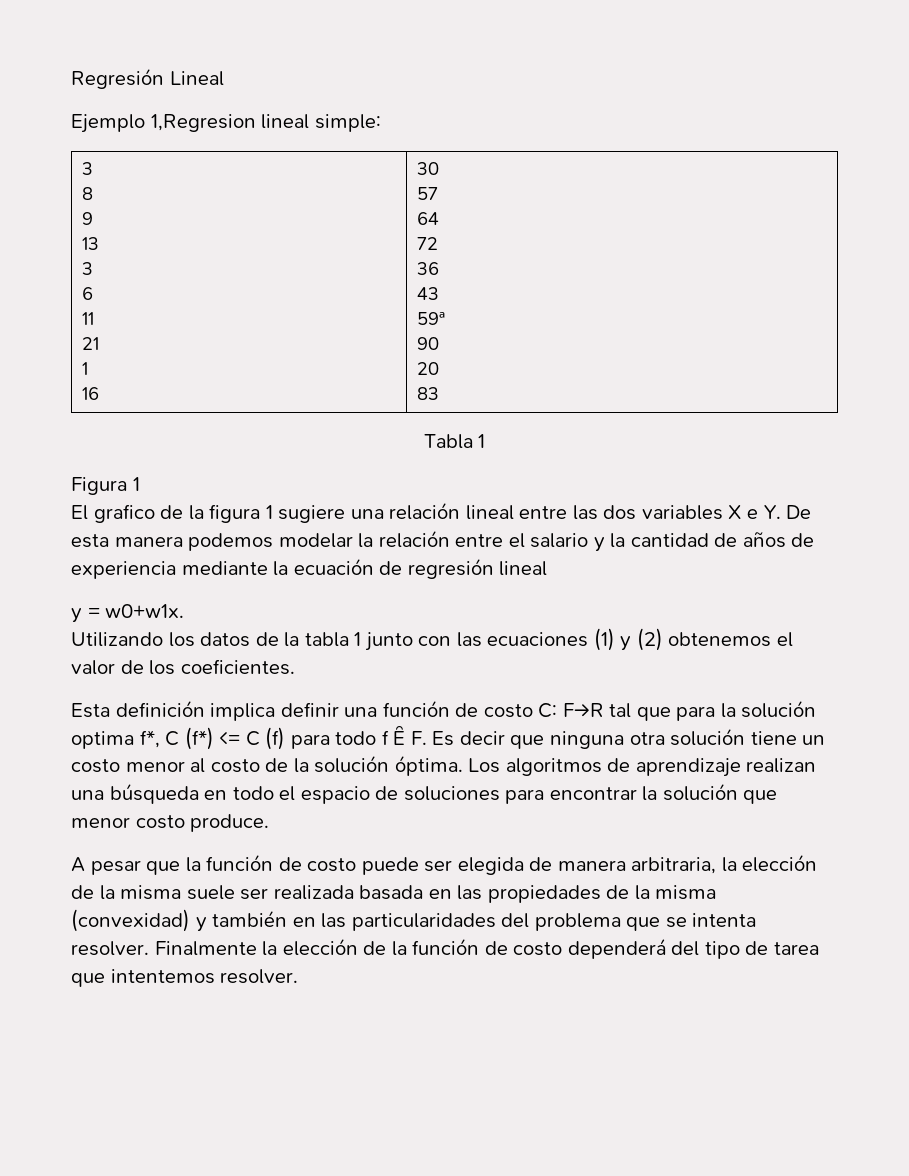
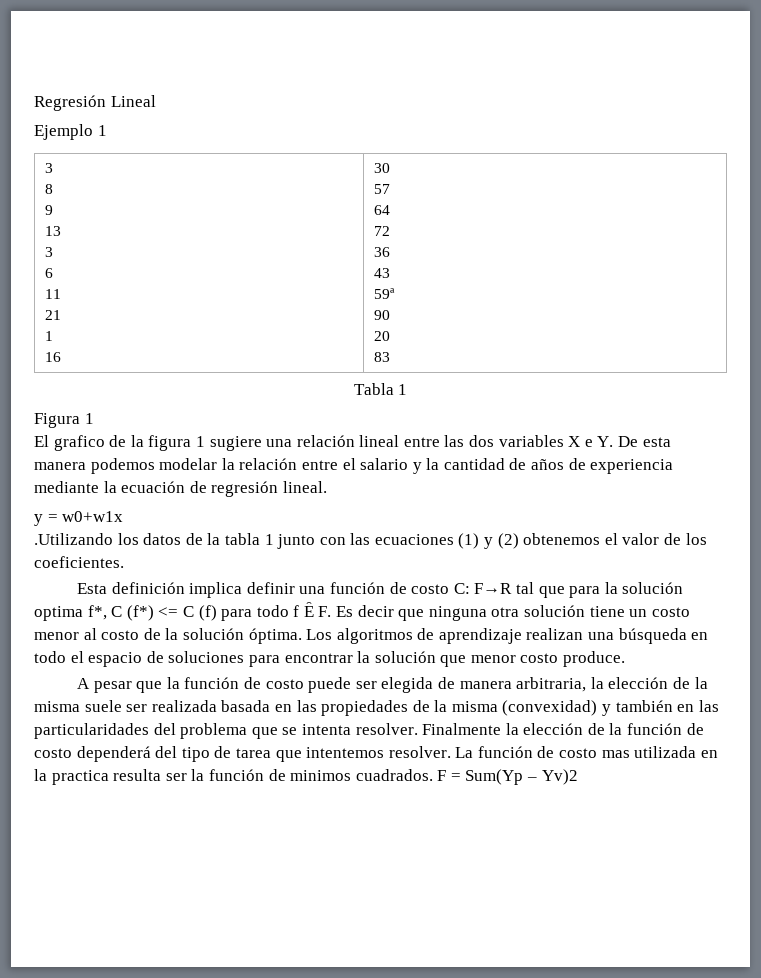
[150,114,381,132] 1,Regresion lineal simple: -> [97,125,107,136] 1
[499,561,548,576] lineal -> [282,481,327,493] lineal.
[105,604,185,618] [71,632,163,647] w0+w1x. // Utilizando -> [62,511,124,522] [34,533,113,545] w0+w1x // .Utilizando
(299, 976) none -> [455,746,718,758] [34,769,578,785] La función de costo mas utilizada en la practica resulta ser la función de minimos cuadrados. F = Sum(Yp – Yv)2

